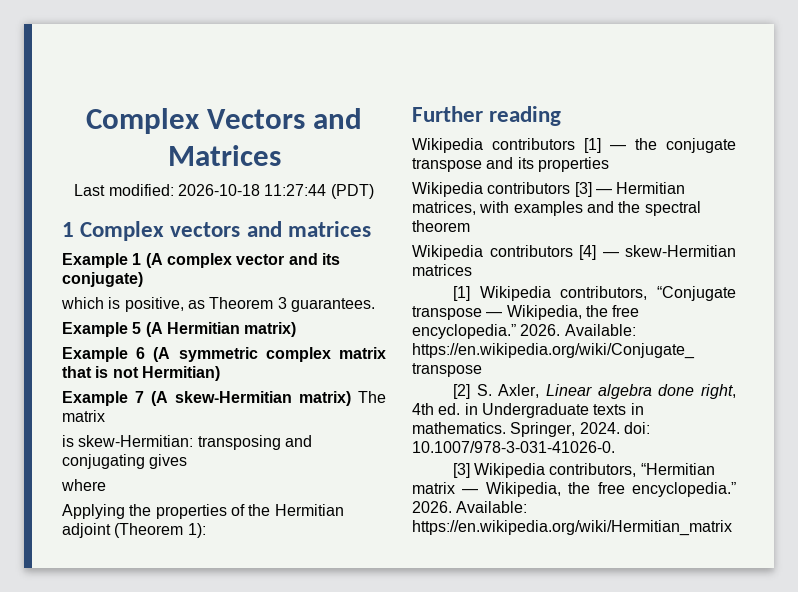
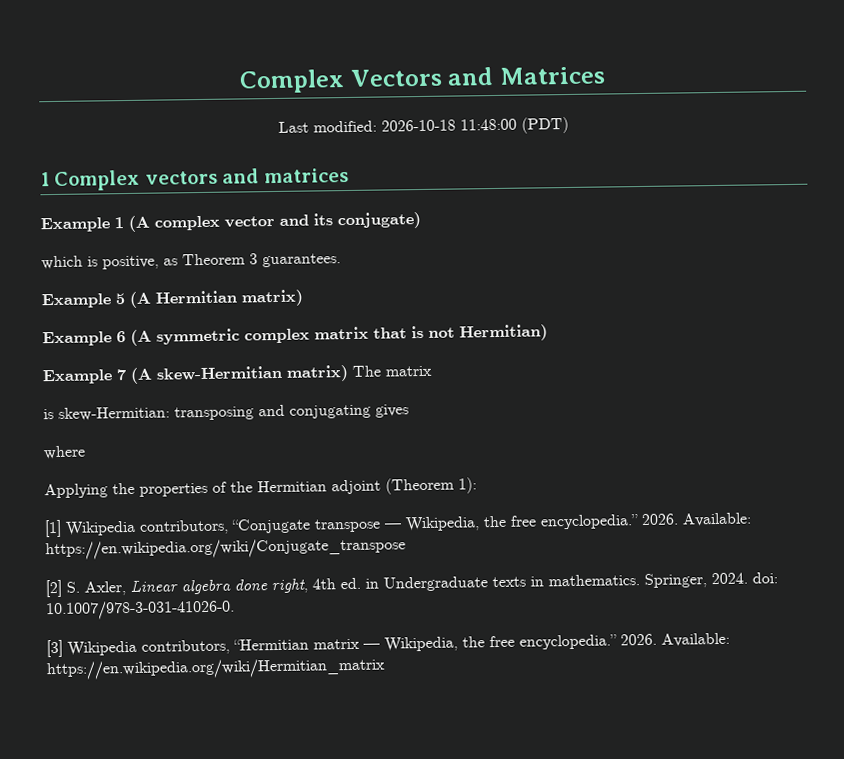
[264,184,327,196] 11:27:44 -> [459,118,517,131] 11:48:00
[412,106,562,126] [412,138,736,153] [412,157,609,172] [412,182,686,197] [412,201,701,216] [412,220,470,232] [412,245,736,260] [412,264,472,276] // Further reading // Wikipedia contributors [1] — the conjugate transpose and its properties // Wikipedia contributors [3] — Hermitian matrices, with examples and the spectral theorem // Wikipedia contributors [4] — skew-Hermitian matrices -> (477, 485) none

